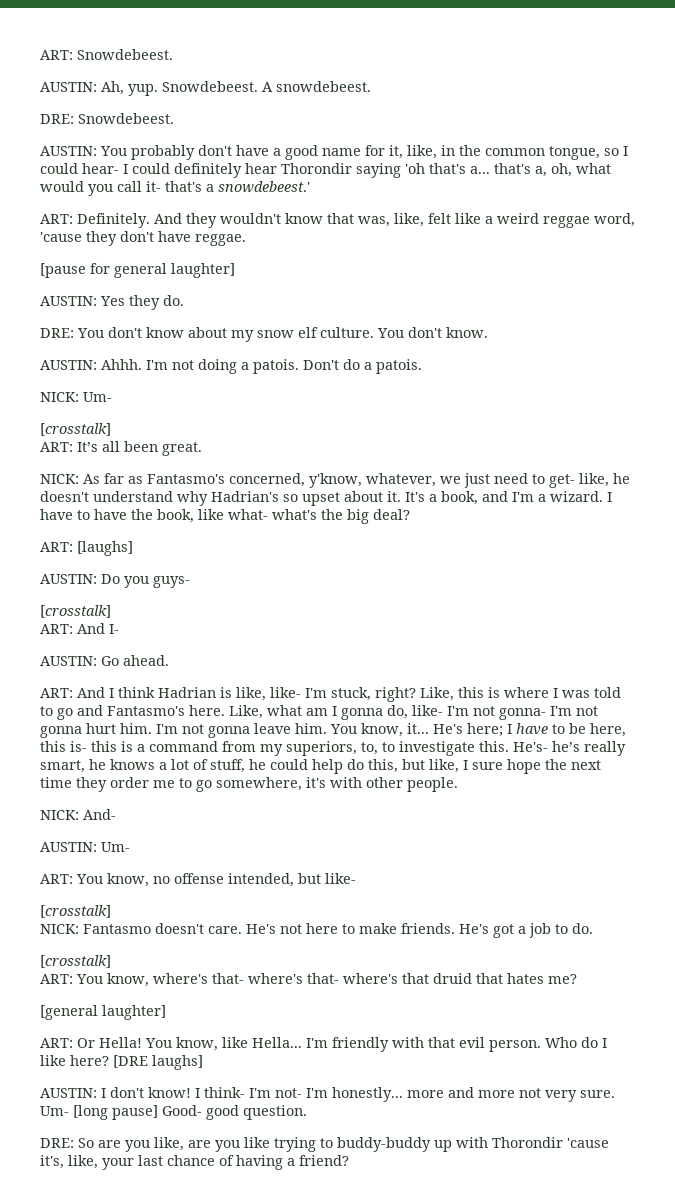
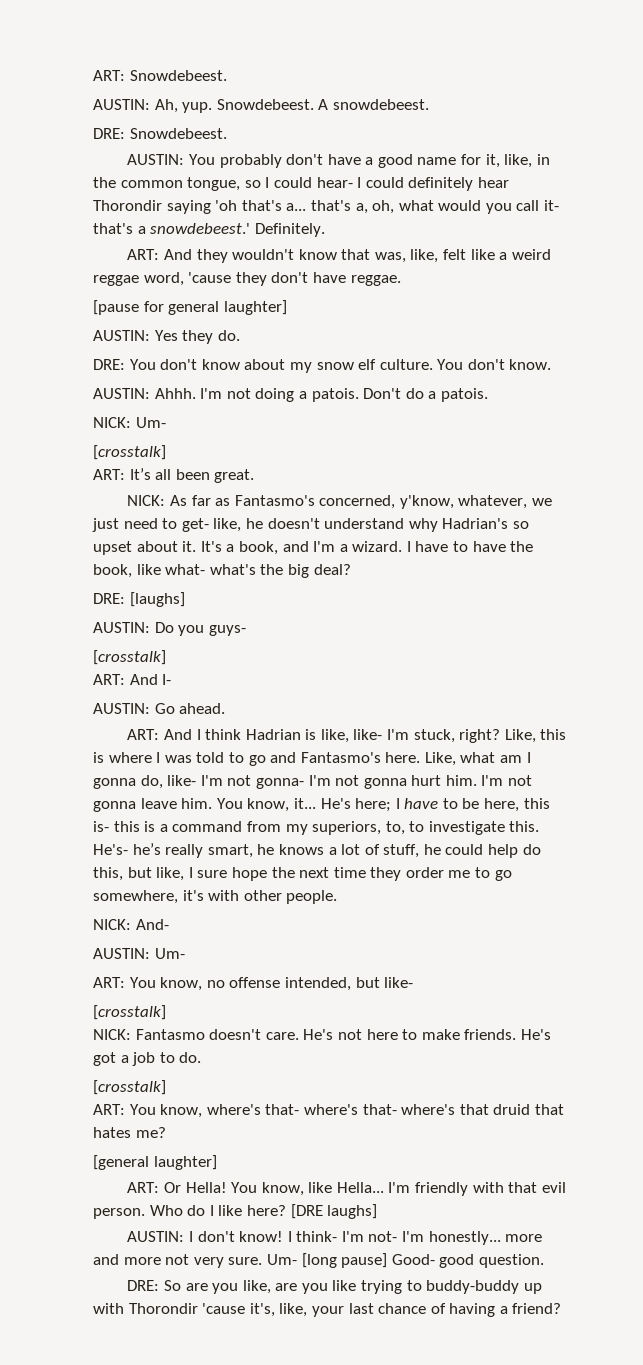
[40,213,150,228] // ART: Definitely. -> [254,223,325,237] [127,249,160,260] Definitely. // ART:
[40,542,73,552] ART: -> [93,593,125,604] DRE:

